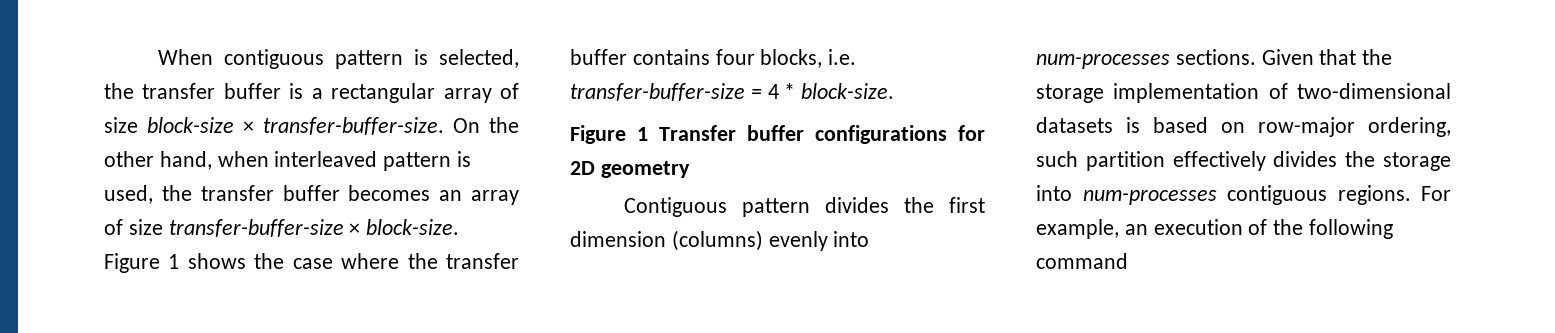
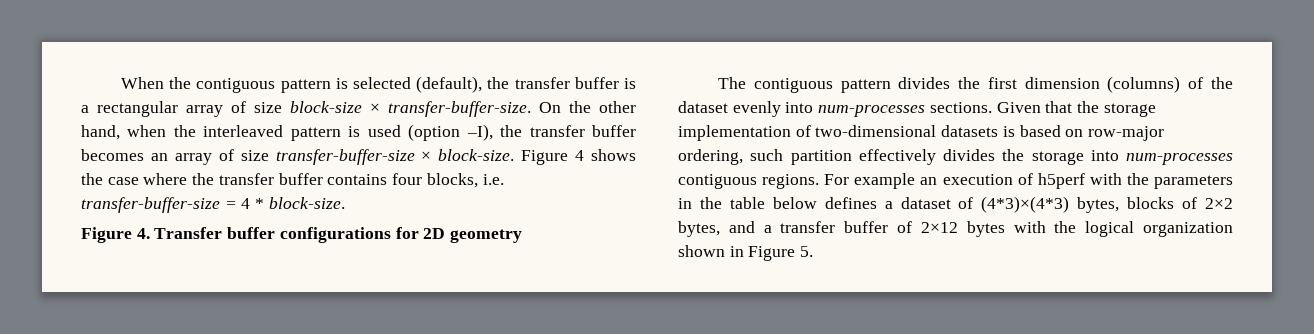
(213, 57) none -> [169,77,192,89] the
[439,49,519,68] selected, -> [353,76,483,93] selected (default),
(269, 159) none -> [173,125,196,137] the
[104,185,153,204] used, -> [367,124,493,141] used (option –I),
[168,254,180,269] 1 -> [575,150,585,161] 4
[637,127,648,141] 1 -> [136,228,150,239] 4.
[623,197,727,217] Contiguous -> [718,77,833,93] The contiguous
(763, 240) none -> [1188,77,1233,89] [678,101,728,113] of the dataset
[1036,219,1119,239] example, -> [854,173,916,189] example
[1273,219,1394,239] [1036,253,1128,269] the following command -> [1037,173,1233,189] [678,196,1233,213] [678,221,1233,237] [678,245,814,261] h5perf with the parameters in the table below defines a dataset of (4*3)×(4*3) bytes, blocks of 2×2 bytes, and a transfer buffer of 2×12 bytes with the logical organization shown in Figure 5.

